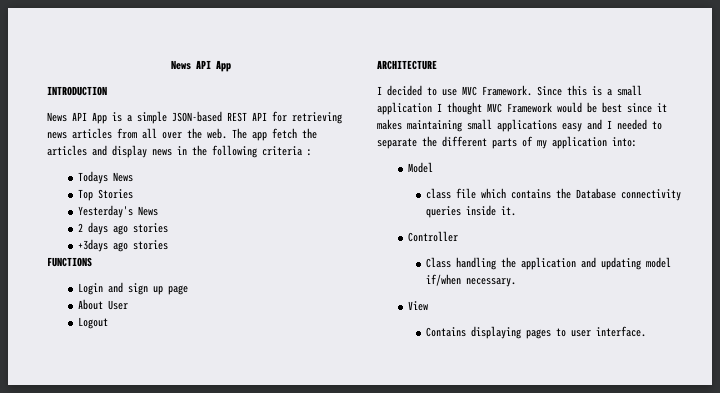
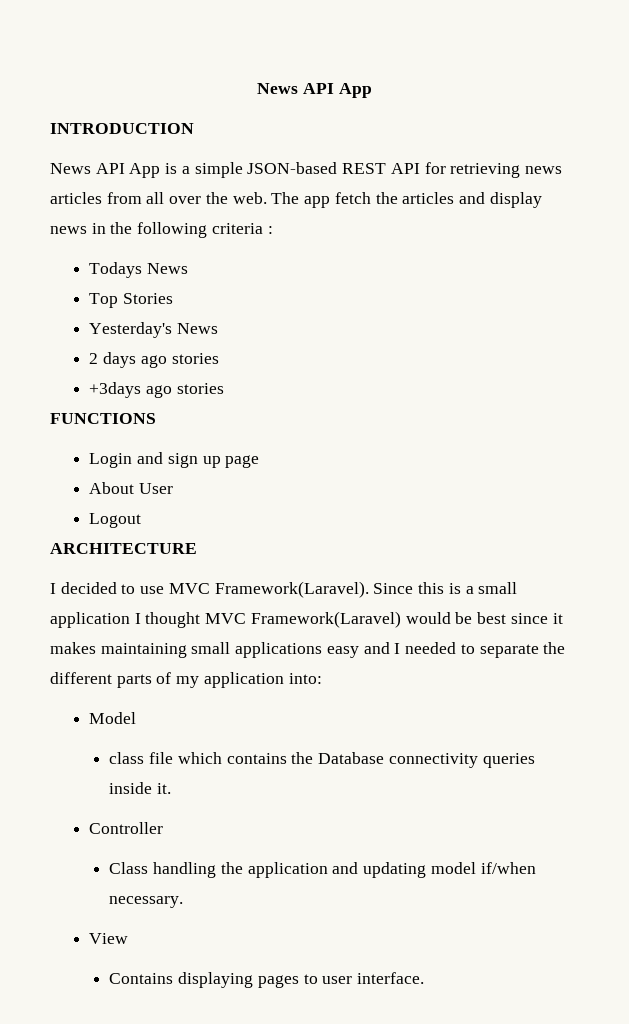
[482,85,532,96] Framework. -> [214,581,369,598] Framework(Laravel).
[507,102,552,113] Framework -> [250,611,401,628] Framework(Laravel)

